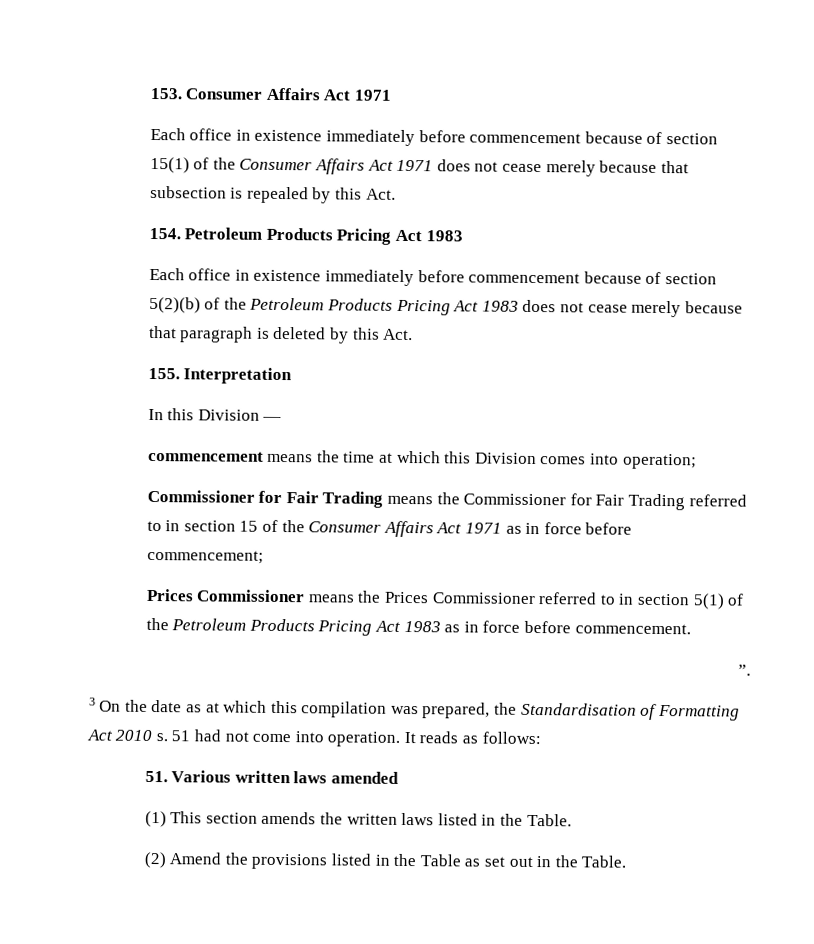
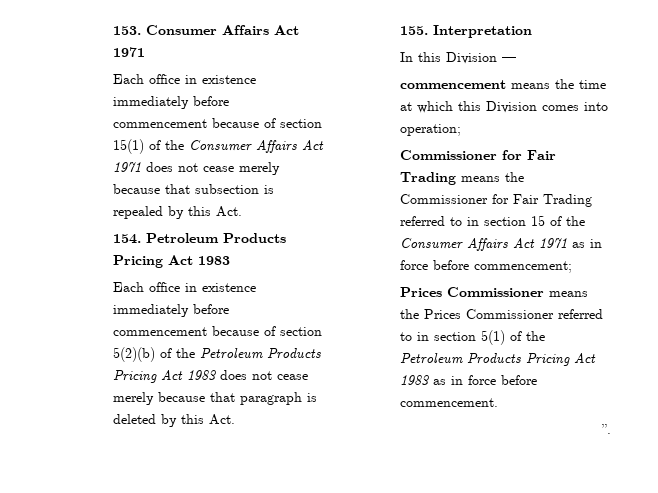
[88,697,740,721] [86,729,541,747] [144,770,400,784] [144,810,572,828] [143,851,627,870] // 3 On the date as at which this compilation was prepared, the Standardisation of Formatting Act 2010 s. 51 had not come into operation. It reads as follows: // 51. Various written laws amended // (1) This section amends the written laws listed in the Table. // (2) Amend the provisions listed in the Table as set out in the Table. -> (611, 429) none

